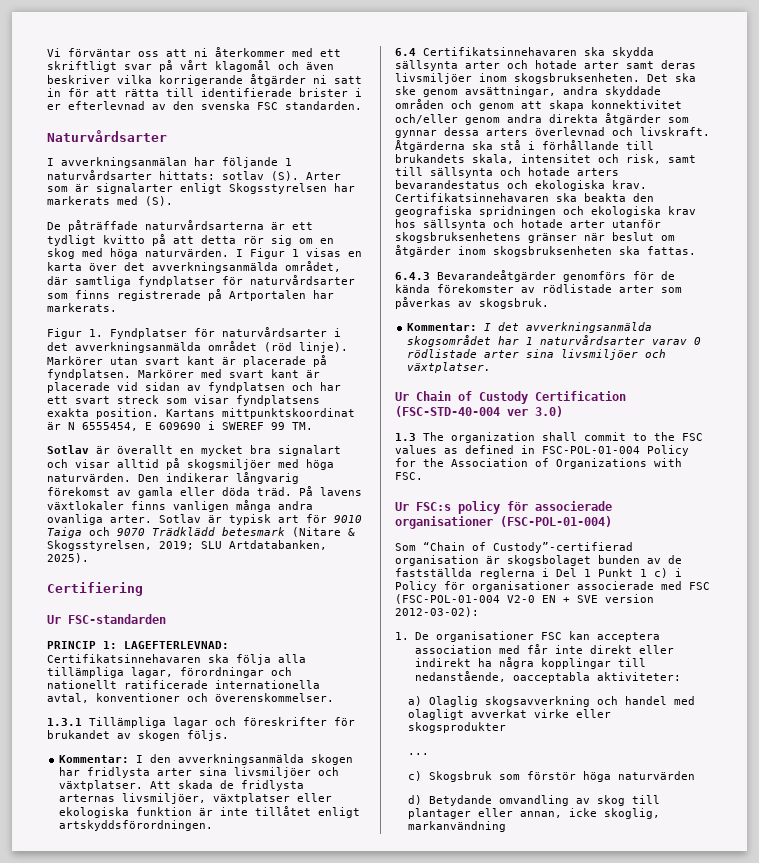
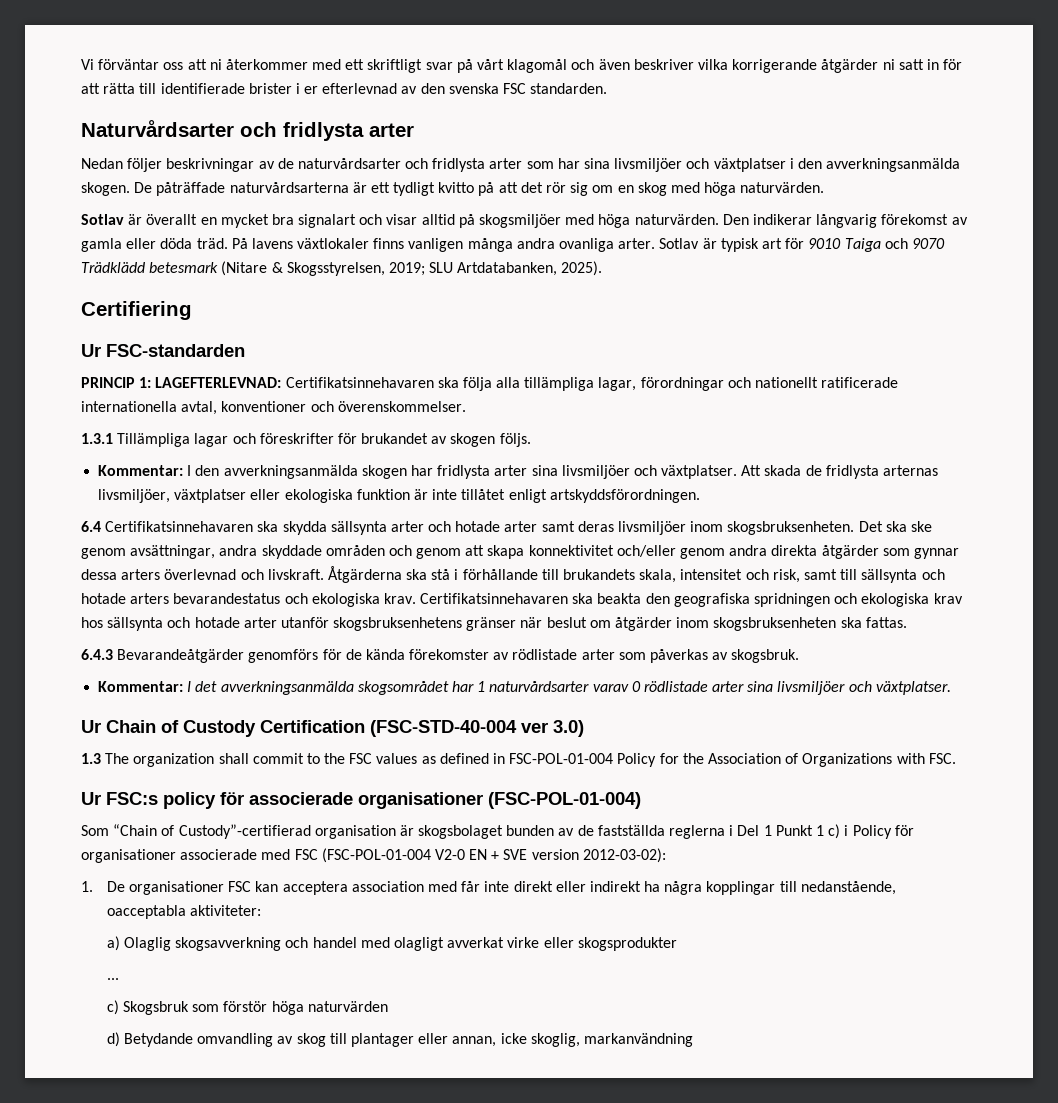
[47,157,292,168] [47,170,341,181] [47,183,355,194] [47,196,173,206] // I avverkningsanmälan har följande 1 naturvårdsarter hittats: sotlav (S). Arter som är signalarter enligt Skogsstyrelsen har markerats med (S). // -> [240,122,414,141] [81,158,961,172] [81,182,130,196] och fridlysta arter // Nedan följer beskrivningar av de naturvårdsarter och fridlysta arter som har sina livsmiljöer och växtplatser i den avverkningsanmälda skogen.
[201,235,236,244] detta -> [520,182,543,193] det
[236,248,362,259] [47,261,341,273] [47,275,355,287] [47,289,334,301] [47,303,117,312] [47,327,341,339] [47,341,348,353] [47,355,327,367] [47,369,320,380] [47,382,341,393] [47,395,320,406] [47,408,355,419] [47,421,313,431] I Figur 1 visas en karta över det avverkningsanmälda området, där samtliga fyndplatser för naturvårdsarter som finns registrerade på Artportalen har markerats. // Figur 1. Fyndplatser för naturvårdsarter i det avverkningsanmälda området (röd linje). Markörer utan svart kant är placerade på fyndplatsen. Markörer med svart kant är placerade vid sidan av fyndplatsen och har ett svart streck som visar fyndplatsens exakta position. Kartans mittpunktskoordinat är N 6555454, E 609690 i SWEREF 99 TM. -> (825, 187) none

